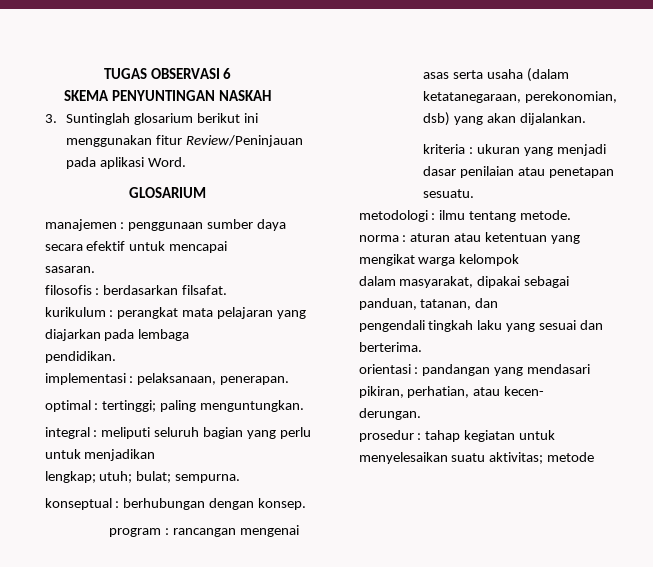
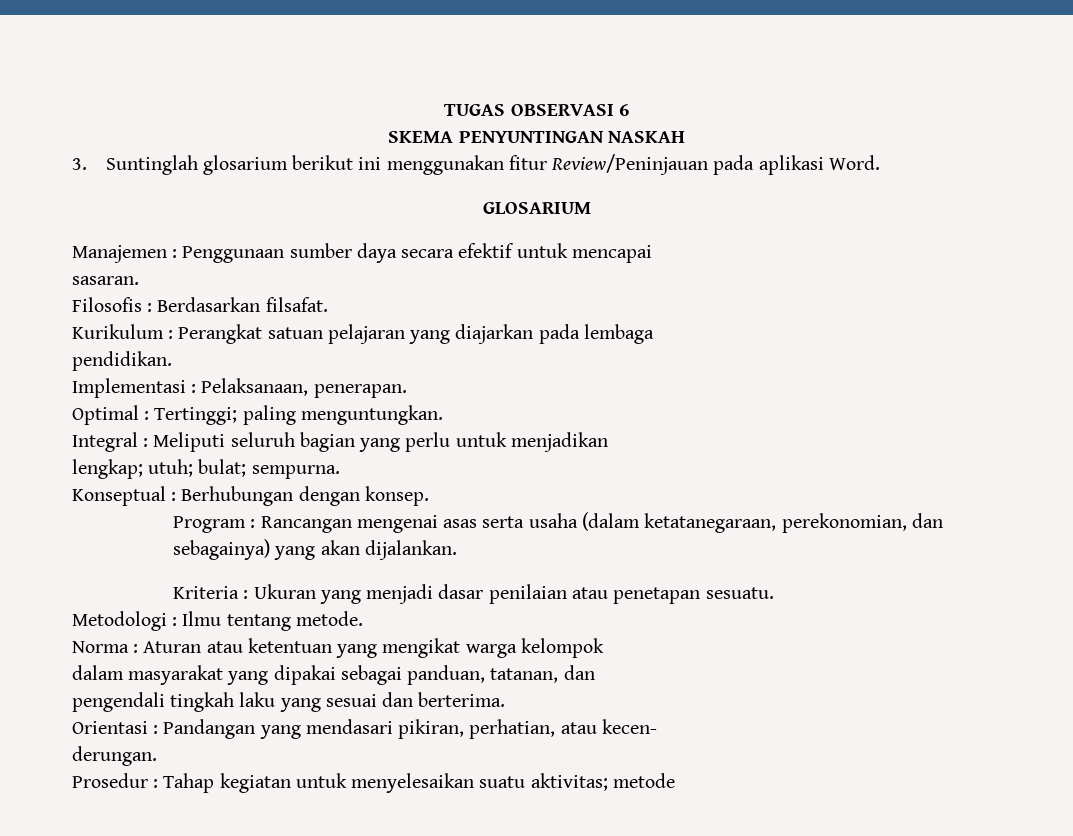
[44,219,204,231] manajemen : penggunaan -> [71,245,285,263] Manajemen : Penggunaan
[44,285,228,295] [44,307,214,319] filosofis : berdasarkan filsafat. // kurikulum : perangkat mata -> [71,297,328,312] [71,324,323,344] Filosofis : Berdasarkan filsafat. // Kurikulum : Perangkat satuan
[44,373,290,385] [44,400,157,412] implementasi : pelaksanaan, penerapan. // optimal : tertinggi; -> [71,378,407,398] [71,405,238,425] Implementasi : Pelaksanaan, penerapan. // Optimal : Tertinggi;
[44,427,151,439] integral : meliputi -> [71,432,226,452] Integral : Meliputi
[44,498,206,510] konseptual : berhubungan -> [71,486,294,506] Konseptual : Berhubungan
[109,528,237,537] program : rancangan -> [173,516,352,533] Program : Rancangan
[423,112,451,126] dsb) -> [911,513,943,528] [173,539,271,560] dan sebagainya)
[423,144,521,154] kriteria : ukuran -> [173,584,316,599] Kriteria : Ukuran
[358,210,466,222] metodologi : ilmu -> [71,611,222,631] Metodologi : Ilmu
[358,233,451,242] norma : aturan -> [71,641,202,653] Norma : Aturan
[399,276,474,288] masyarakat, -> [128,665,269,685] masyarakat yang
[358,364,491,376] orientasi : pandangan -> [71,719,256,739] Orientasi : Pandangan
[358,430,461,442] prosedur : tahap -> [71,773,215,793] Prosedur : Tahap

